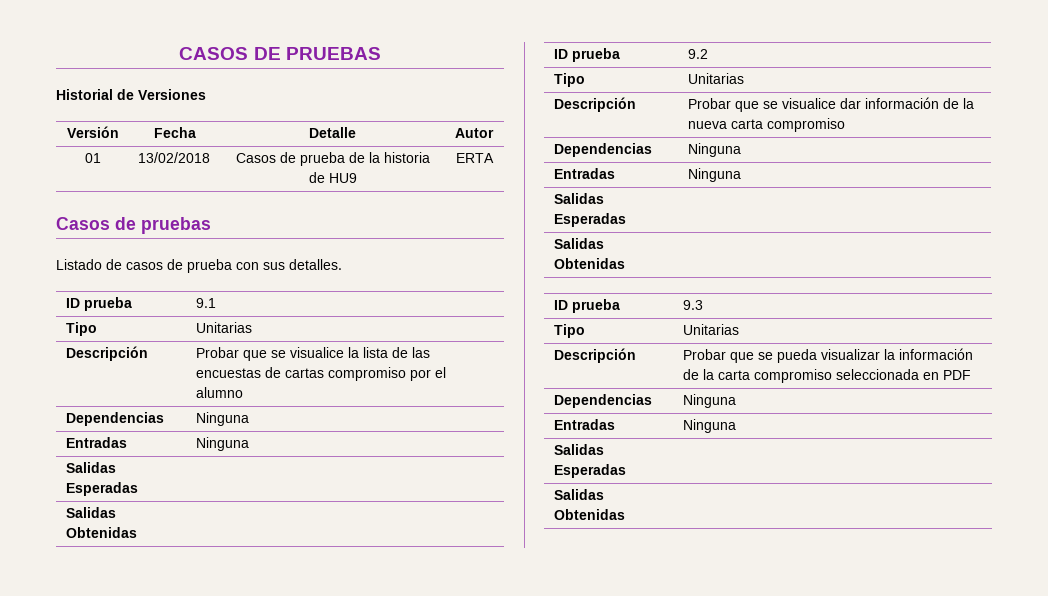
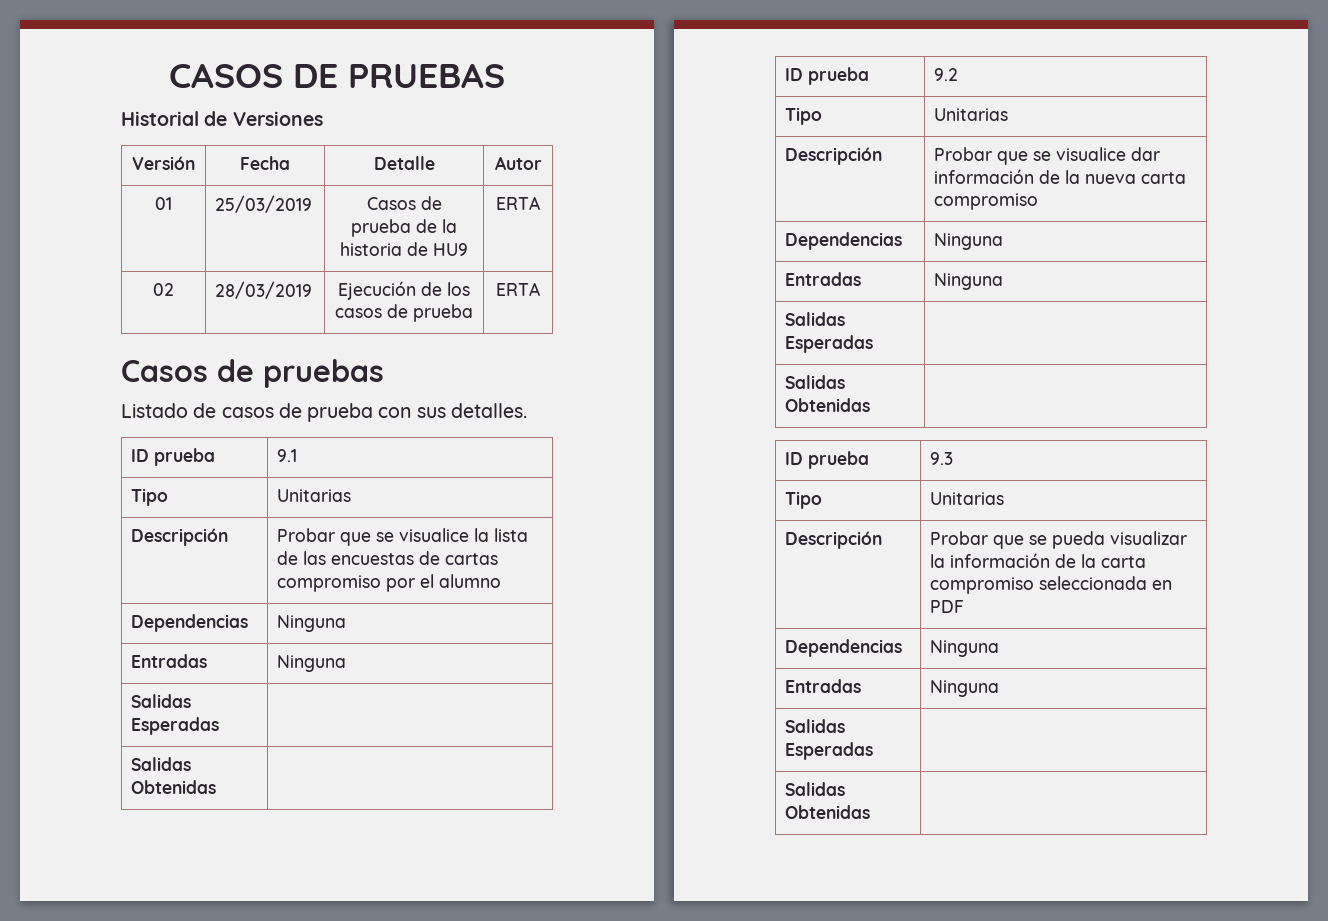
[137,152,210,163] 13/02/2018 -> [215,195,313,213] 25/03/2019
(494, 158) none -> [153,283,174,296] [215,281,313,299] [338,281,470,300] [335,304,473,322] [496,282,540,296] // 02 | 28/03/2019 | Ejecución de los casos de prueba | ERTA

